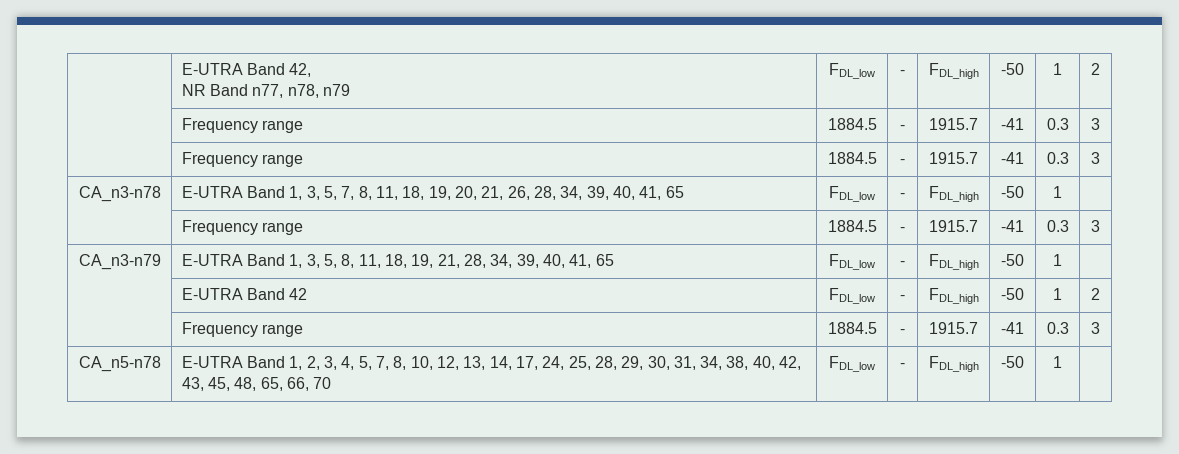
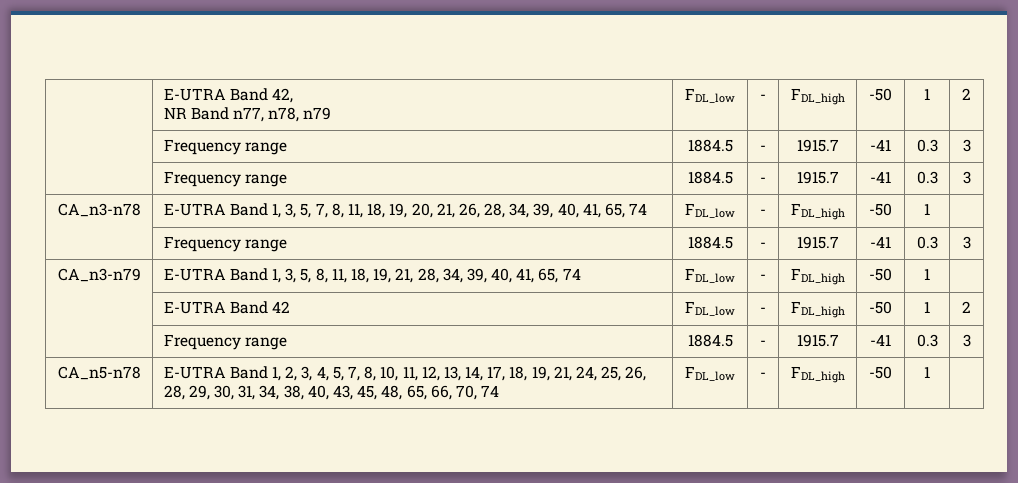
[665,186,684,198] 65 -> [605,203,648,218] 65, 74
[595,254,614,266] 65 -> [538,268,581,283] 65, 74
(433, 363) none -> [402,366,418,381] 11,
(538, 363) none -> [509,366,572,381] 18, 19, 21,
(591, 363) none -> [625,366,647,381] 26,
[779,356,802,370] 42, -> (329, 392) none
[313,377,332,389] 70 -> [455,385,500,400] 70, 74

